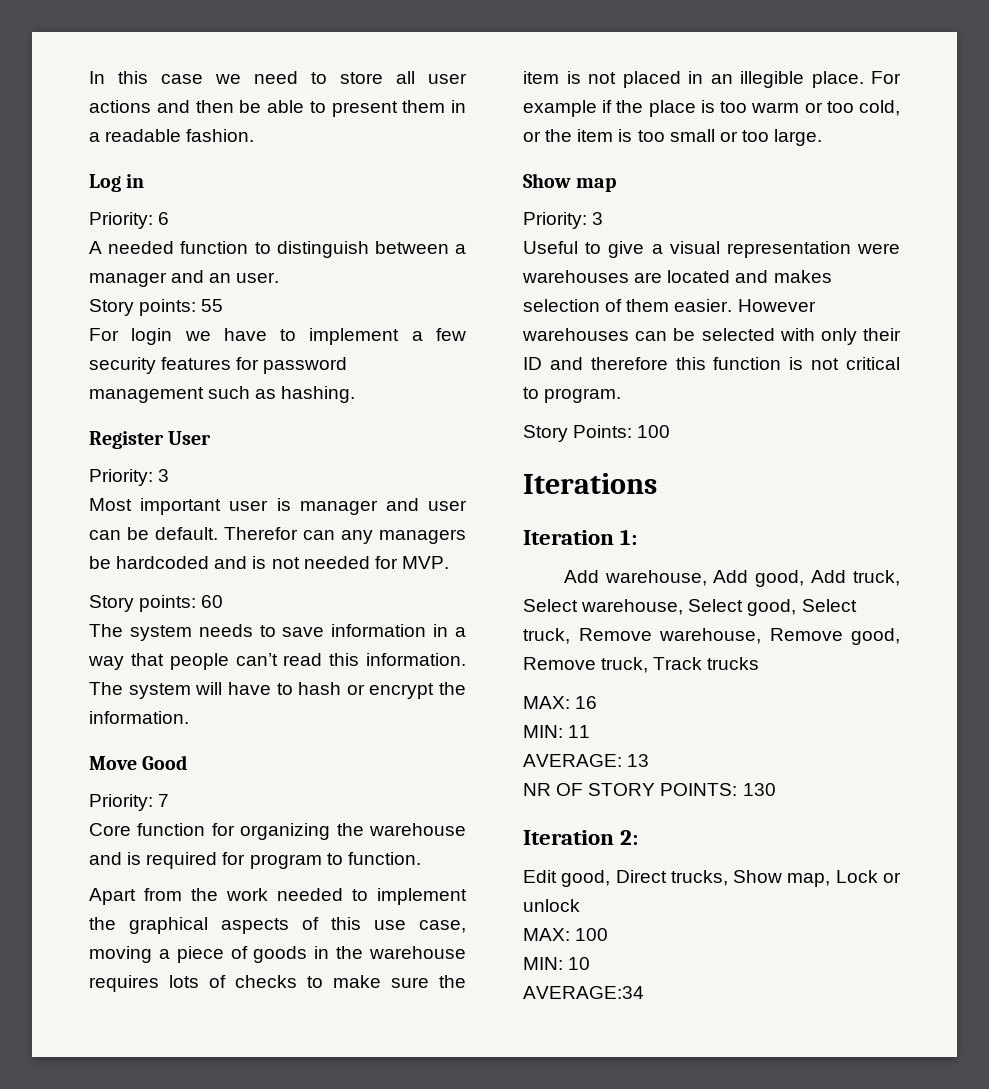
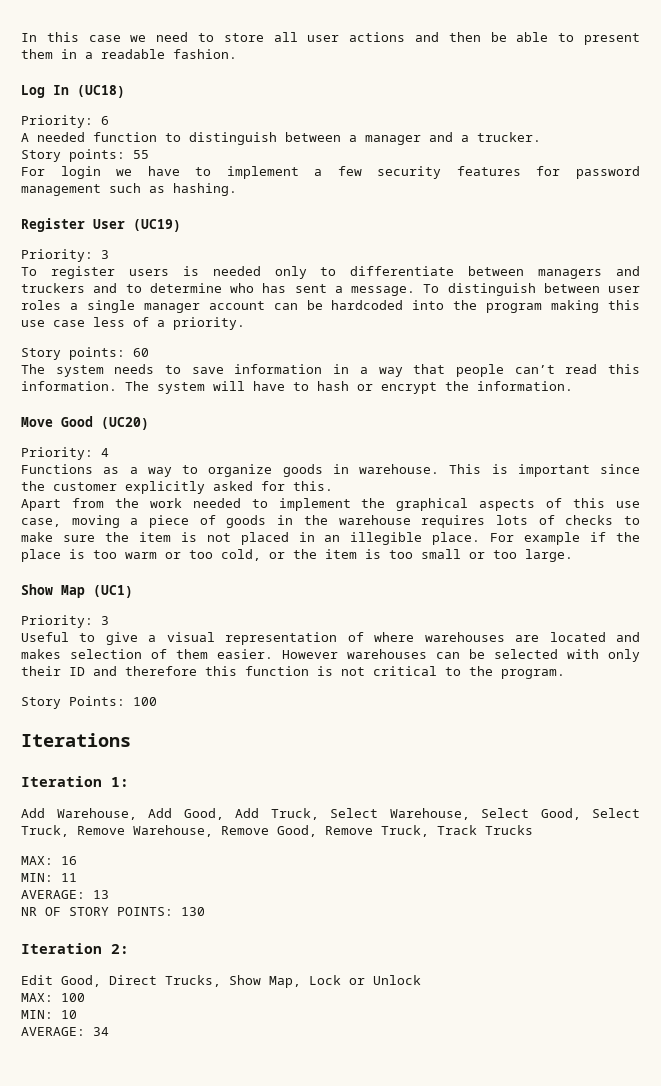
[126,174,145,188] in -> [53,85,125,98] In (UC18)
[209,272,280,283] an user. -> [461,132,541,142] a trucker.
[89,469,170,486] [89,498,468,515] [89,527,466,544] [89,556,449,569] // Priority: 3 // Most important user is manager and user can be default. Therefor can any managers be hardcoded and is not needed for MVP. -> [133,219,181,232] [21,249,109,262] [21,266,640,279] [21,283,640,296] [21,300,640,313] [21,317,245,330] (UC19) // Priority: 3 // To register users is needed only to differentiate between managers and truckers and to determine who has sent a message. To distinguish between user roles a single manager account can be hardcoded into the program making this use case less of a priority.
[89,794,170,811] [89,823,466,840] [89,852,421,869] // Priority: 7 // Core function for organizing the warehouse and is required for program to function. -> [101,417,149,430] [21,447,109,460] [21,464,640,477] [21,481,333,494] (UC20) // Priority: 4 // Functions as a way to organize goods in warehouse. This is important since the customer explicitly asked for this.
[576,178,617,192] map -> [61,585,133,598] Map (UC1)
[857,243,900,254] were -> [347,632,415,642] of where
(539, 393) none -> [469,666,493,676] the
[604,570,900,587] [523,599,857,616] [523,628,900,645] [523,657,760,673] warehouse, Add good, Add truck, Select warehouse, Select good, Select truck, Remove warehouse, Remove good, Remove truck, Track trucks -> [56,808,640,820] [21,825,533,837] Warehouse, Add Good, Add Truck, Select Warehouse, Select Good, Select Truck, Remove Warehouse, Remove Good, Remove Truck, Track Trucks
[561,870,831,887] good, Direct trucks, Show map, -> [61,975,301,988] Good, Direct Trucks, Show Map,
[523,899,580,912] unlock -> [373,975,421,985] Unlock
[523,986,644,999] AVERAGE:34 -> [21,1027,109,1036] AVERAGE: 34

